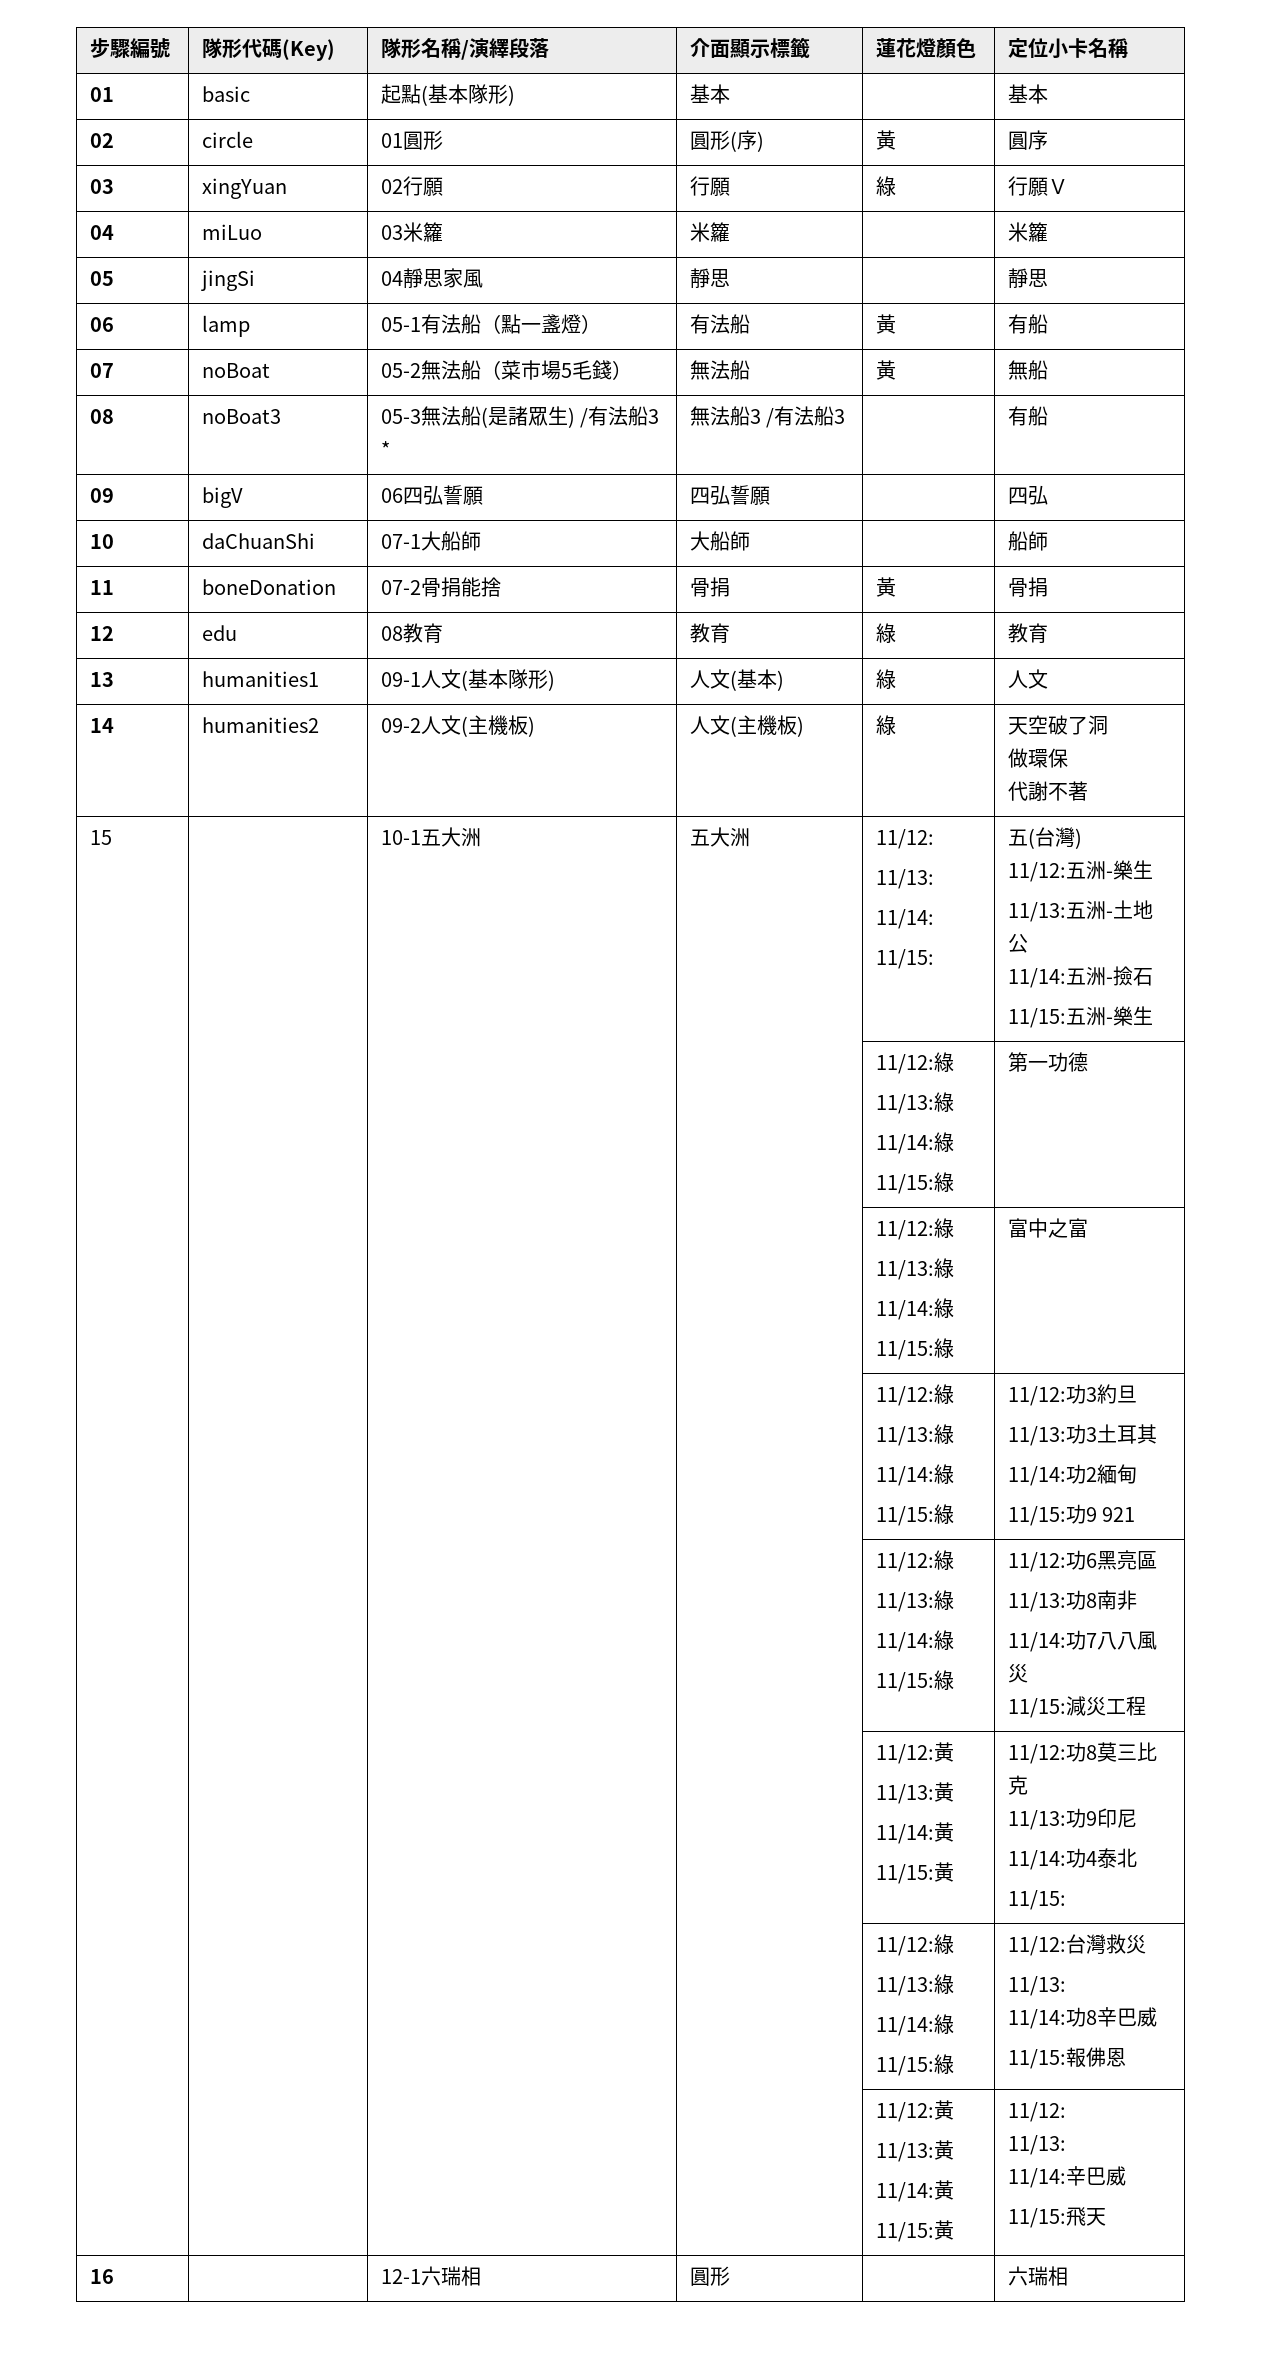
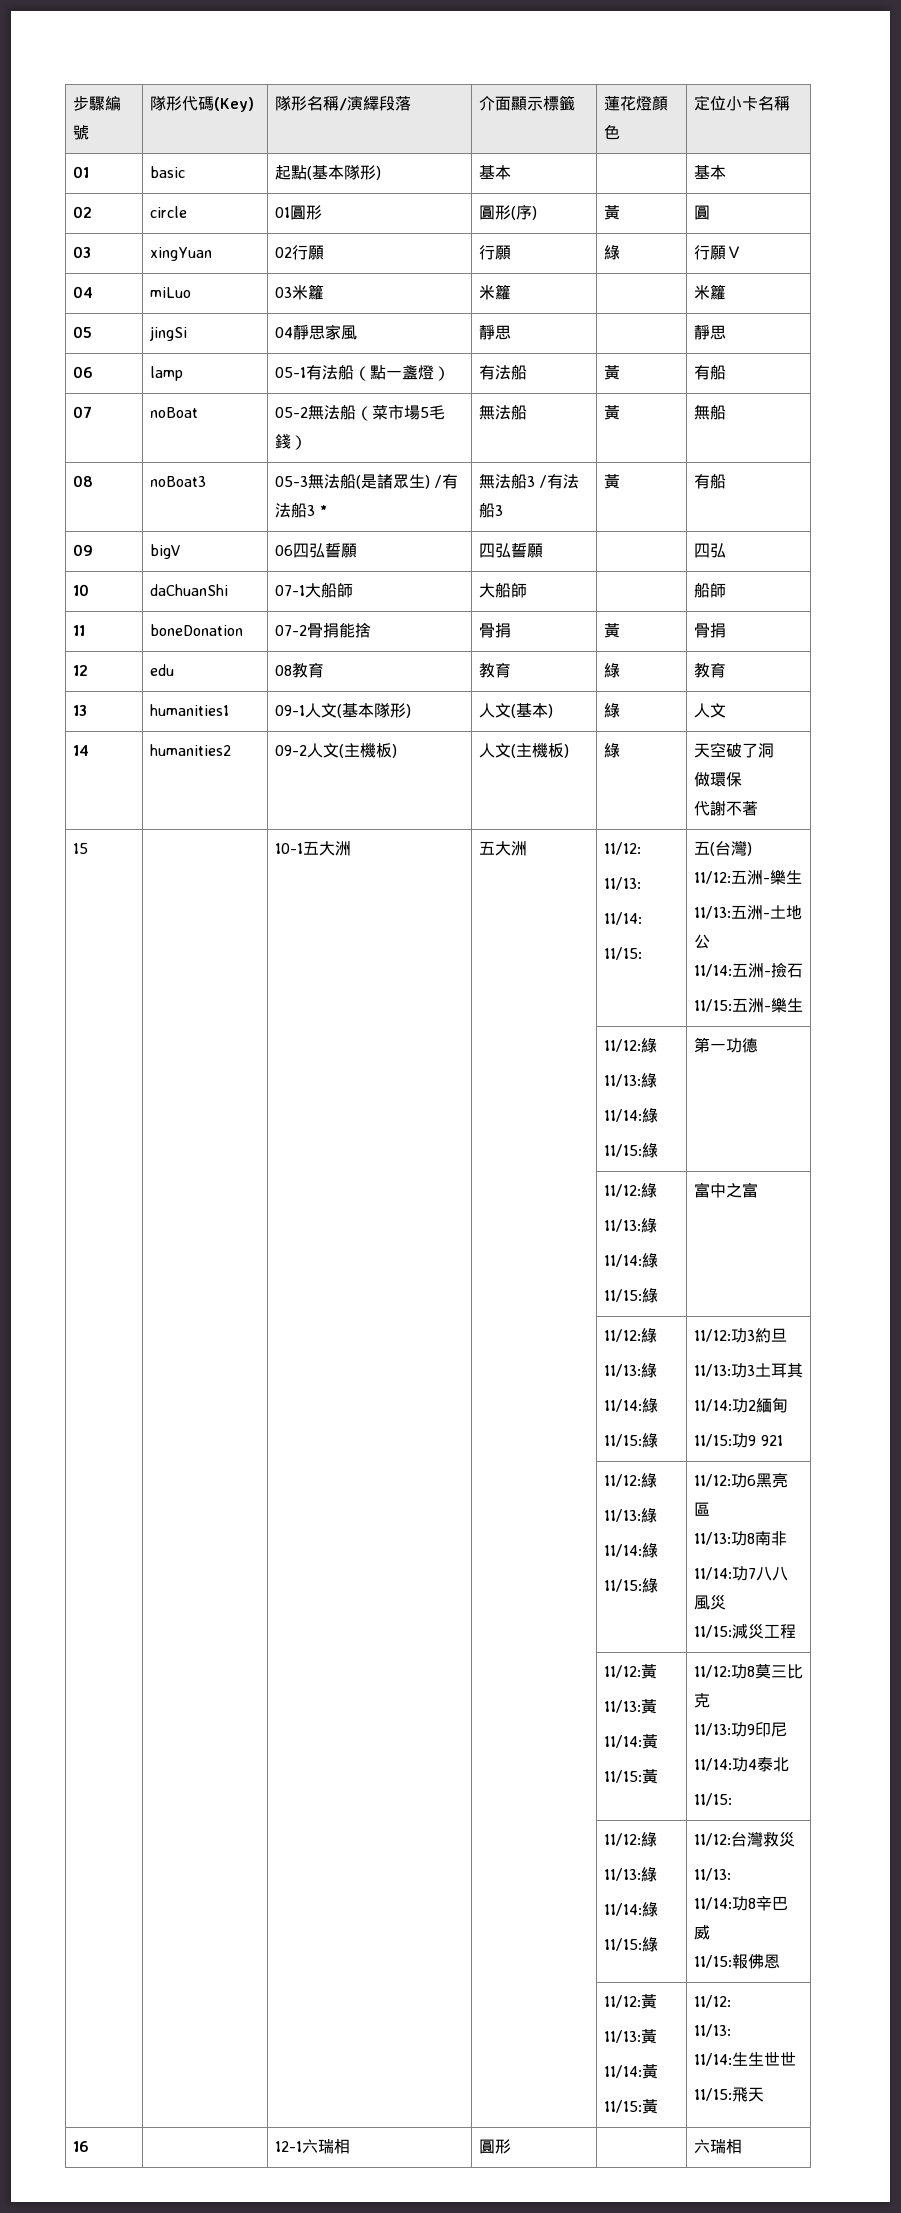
[1027,130,1048,150] 序 -> (710, 212) none
(846, 416) none -> [603,474,620,489] 黃
[1065,2166,1126,2186] 辛巴威 -> [731,2052,796,2066] 生生世世

